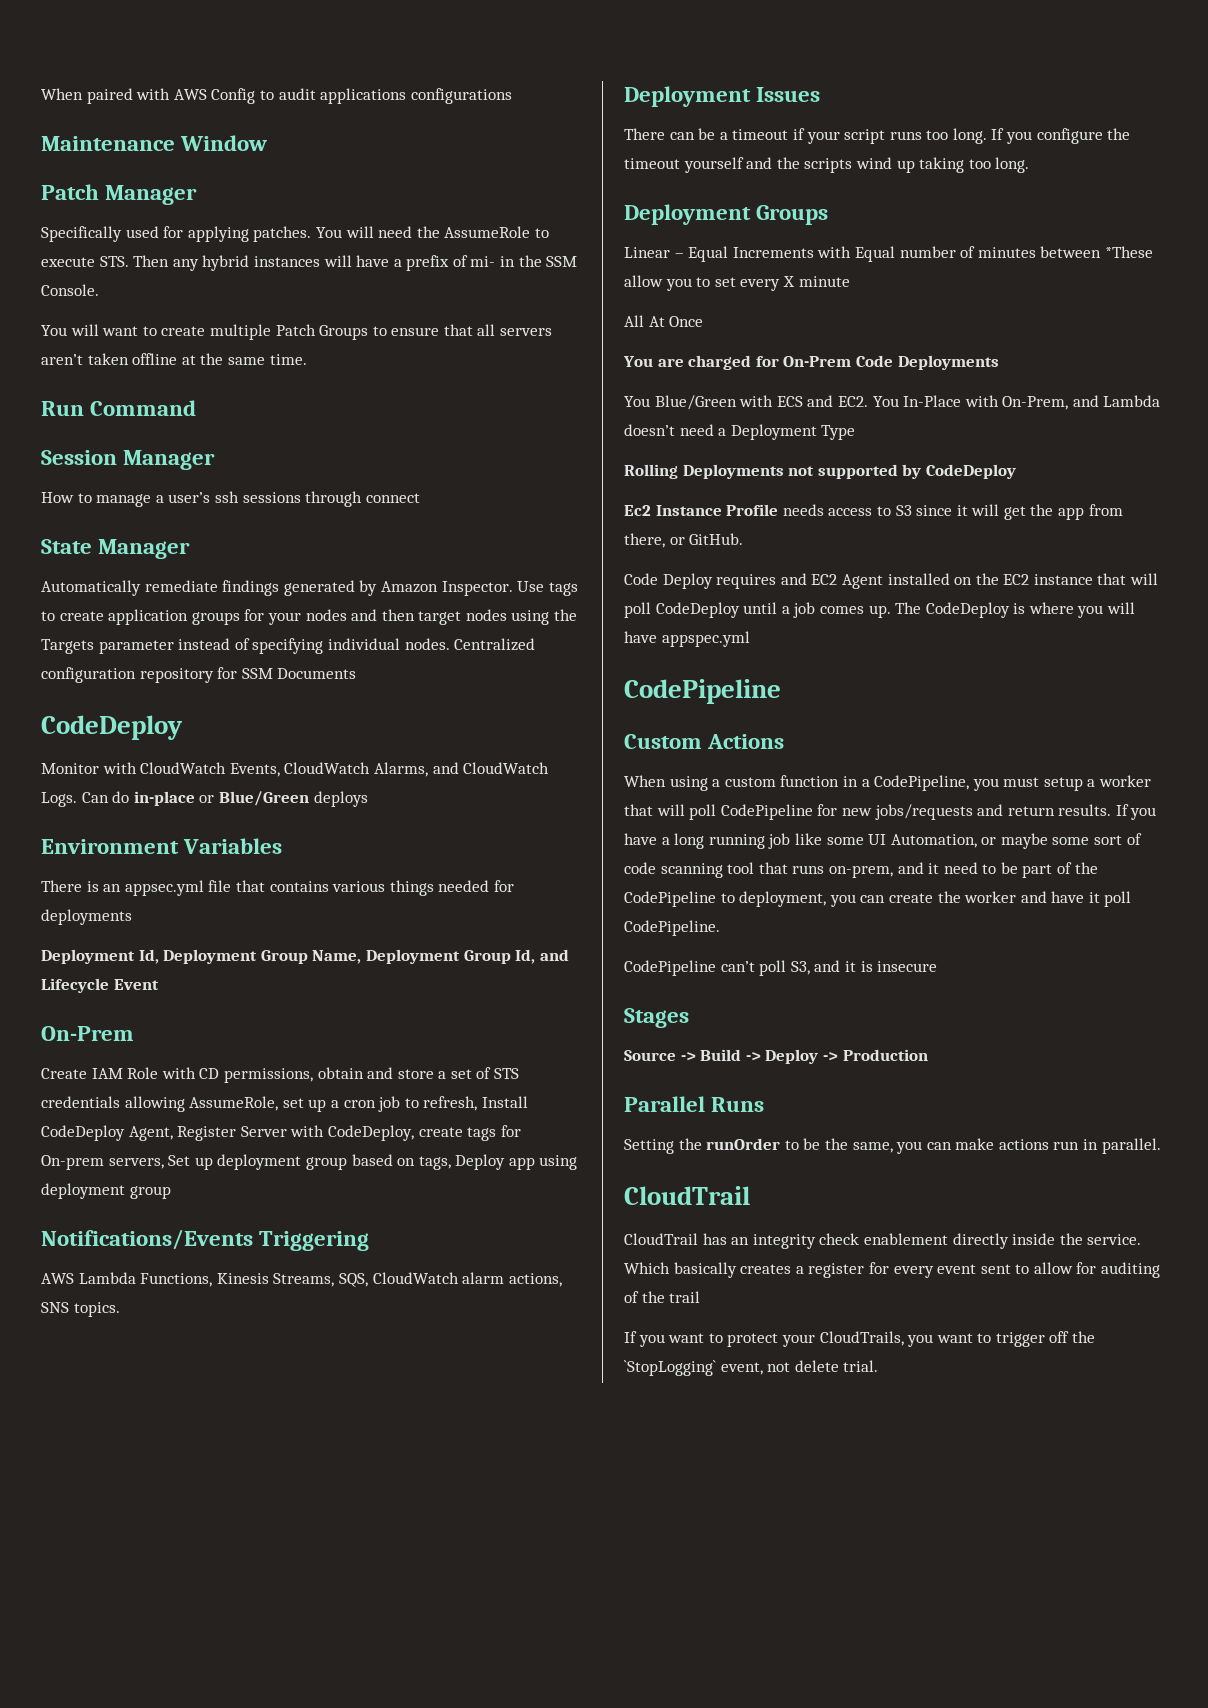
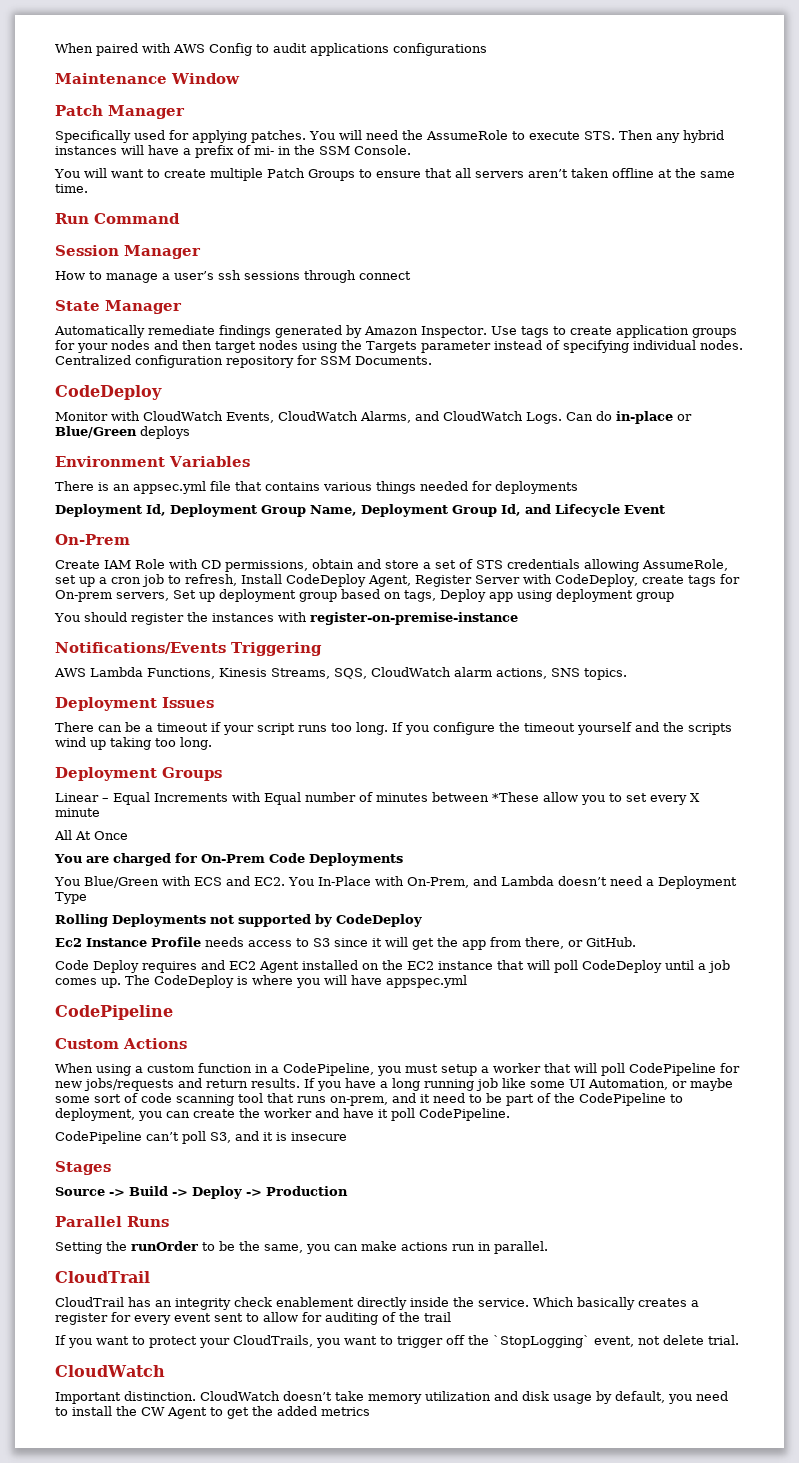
[277,668,357,679] Documents -> [355,356,432,365] Documents.
(171, 1192) none -> [54,612,518,625] // You should register the instances with register-on-premise-instance
(879, 1366) none -> [55,1365,165,1377] [55,1391,728,1404] [55,1406,370,1419] // CloudWatch // Important distinction. CloudWatch doesn’t take memory utilization and disk usage by default, you need to install the CW Agent to get the added metrics

